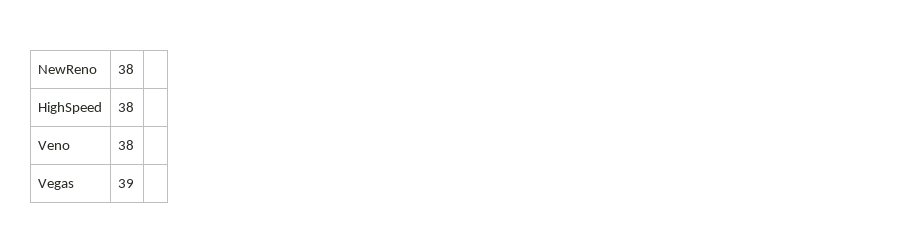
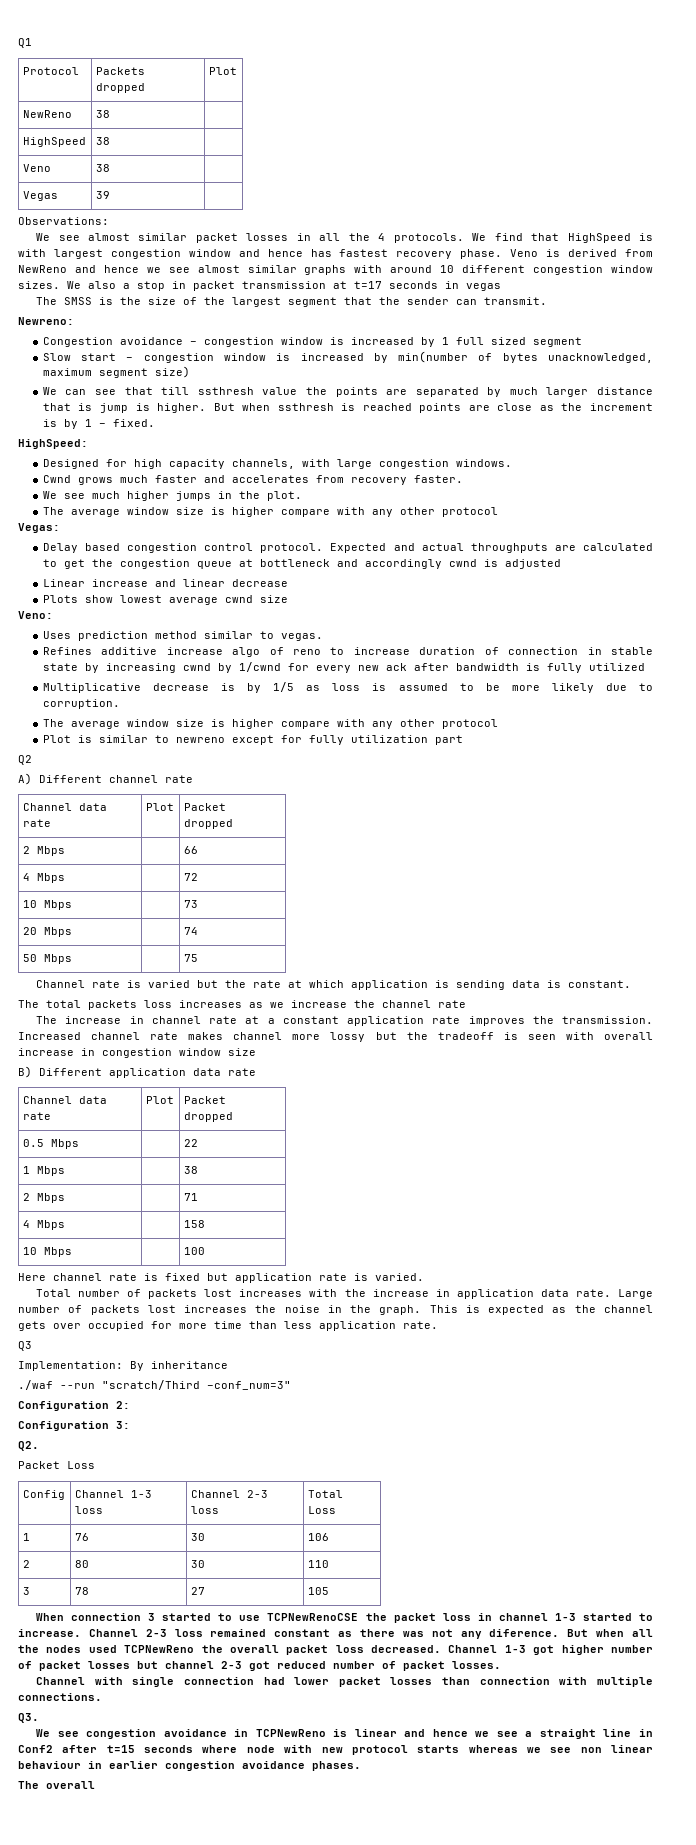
(37, 69) none -> [18,38,32,48] [22,67,79,75] [95,67,145,75] [95,83,145,93] [208,67,237,75] Q1 // Protocol | Packets dropped | Plot //
(134, 183) none -> [18,217,109,225] [36,233,653,243] [18,249,653,259] [18,265,653,275] [18,281,501,291] [36,297,548,307] [18,317,74,325] [42,337,582,347] [42,351,653,363] [42,366,190,378] [42,387,653,397] [42,403,654,413] [42,419,155,429] [18,439,88,449] [42,459,512,469] [42,475,463,485] [42,491,302,501] [42,507,498,517] [18,523,60,533] [42,543,653,553] [42,559,561,569] [42,579,288,587] [42,595,288,605] [18,611,53,619] [42,631,323,641] [42,647,653,657] [42,662,645,673] [42,682,654,693] [42,699,120,709] [42,719,498,729] [42,735,463,745] [18,755,32,765] [18,773,193,785] [22,803,107,811] [22,819,51,827] [145,803,174,811] [183,803,226,811] [183,819,233,829] [22,846,65,856] [183,846,198,854] [22,873,65,883] [183,873,198,881] [22,900,72,910] [183,900,198,908] [22,927,72,937] [183,927,198,935] [22,954,72,964] [183,954,198,962] [36,980,632,990] [18,1000,466,1010] [36,1016,653,1026] [18,1032,654,1042] [18,1048,256,1058] [18,1066,256,1078] [22,1096,107,1104] [22,1112,51,1120] [145,1096,174,1104] [183,1096,226,1104] [183,1112,233,1122] [22,1139,79,1149] [183,1139,198,1147] [22,1166,65,1176] [183,1166,198,1174] [22,1193,65,1203] [183,1193,198,1201] [22,1220,65,1230] [183,1220,205,1228] [22,1247,72,1257] [183,1247,205,1255] [18,1273,424,1283] [36,1289,654,1299] [18,1305,653,1315] [18,1321,438,1331] [18,1341,32,1351] [18,1361,228,1371] [18,1380,291,1390] [18,1401,130,1411] [18,1421,130,1431] [18,1441,39,1451] [18,1461,95,1469] [22,1490,65,1500] [74,1490,152,1498] [74,1506,103,1514] [190,1490,268,1498] [190,1506,219,1514] [307,1490,343,1498] [307,1506,336,1514] [22,1533,30,1541] [74,1533,89,1541] [190,1533,205,1541] [307,1533,329,1541] [22,1560,30,1568] [74,1560,89,1568] [190,1560,205,1568] [307,1560,329,1568] [22,1587,30,1595] [74,1587,89,1595] [190,1587,205,1595] [307,1587,329,1595] [36,1613,653,1623] [18,1629,653,1639] [18,1645,653,1655] [18,1661,501,1671] [36,1677,654,1687] [18,1693,102,1701] [18,1713,39,1723] [36,1729,653,1739] [18,1745,653,1755] [18,1761,361,1771] [18,1781,95,1789] // Observations: // We see almost similar packet losses in all the 4 protocols. We find that HighSpeed is with largest congestion window and hence has fastest recovery phase. Veno is derived from NewReno and hence we see almost similar graphs with around 10 different congestion window sizes. We also a stop in packet transmission at t=17 seconds in vegas // The SMSS is the size of the largest segment that the sender can transmit. // Newreno: // Congestion avoidance – congestion window is increased by 1 full sized segment // Slow start – congestion window is increased by min(number of bytes unacknowledged, maximum segment size) // We can see that till ssthresh value the points are separated by much larger distance that is jump is higher. But when ssthresh is reached points are close as the increment is by 1 – fixed. // HighSpeed: // Designed for high capacity channels, with large congestion windows. // Cwnd grows much faster and accelerates from recovery faster. // We see much higher jumps in the plot. // The average window size is higher compare with any other protocol // Vegas: // Delay based congestion control protocol. Expected and actual throughputs are calculated to get the congestion queue at bottleneck and accordingly cwnd is adjusted // Linear increase and linear decrease // Plots show lowest average cwnd size // Veno: // Uses prediction method similar to vegas. // Refines additive increase algo of reno to increase duration of connection in stable state by increasing cwnd by 1/cwnd for every new ack after bandwidth is fully utilized // Multiplicative decrease is by 1/5 as loss is assumed to be more likely due to corruption. // The average window size is higher compare with any other protocol // Plot is similar to newreno except for fully utilization part // Q2 // A) Different channel rate // Channel data rate | Plot | Packet dropped // 2 Mbps | | 66 // 4 Mbps | | 72 // 10 Mbps | | 73 // 20 Mbps | | 74 // 50 Mbps | | 75 // Channel rate is varied but the rate at which application is sending data is constant. // The total packets loss increases as we increase the channel rate // The increase in channel rate at a constant application rate improves the transmission. Increased channel rate makes channel more lossy but the tradeoff is seen with overall increase in congestion window size // B) Different application data rate // Channel data rate | Plot | Packet dropped // 0.5 Mbps | | 22 // 1 Mbps | | 38 // 2 Mbps | | 71 // 4 Mbps | | 158 // 10 Mbps | | 100 // Here channel rate is fixed but application rate is varied. // Total number of packets lost increases with the increase in application data rate. Large number of packets lost increases the noise in the graph. This is expected as the channel gets over occupied for more time than less application rate. // Q3 // Implementation: By inheritance // ./waf --run "scratch/Third –conf_num=3" // Configuration 2: // Configuration 3: // Q2. // Packet Loss // Config | Channel 1-3 loss | Channel 2-3 loss | Total Loss // 1 | 76 | 30 | 106 // 2 | 80 | 30 | 110 // 3 | 78 | 27 | 105 // When connection 3 started to use TCPNewRenoCSE the packet loss in channel 1-3 started to increase. Channel 2-3 loss remained constant as there was not any diference. But when all the nodes used TCPNewReno the overall packet loss decreased. Channel 1-3 got higher number of packet losses but channel 2-3 got reduced number of packet losses. // Channel with single connection had lower packet losses than connection with multiple connections. // Q3. // We see congestion avoidance in TCPNewReno is linear and hence we see a straight line in Conf2 after t=15 seconds where node with new protocol starts whereas we see non linear behaviour in earlier congestion avoidance phases. // The overall

